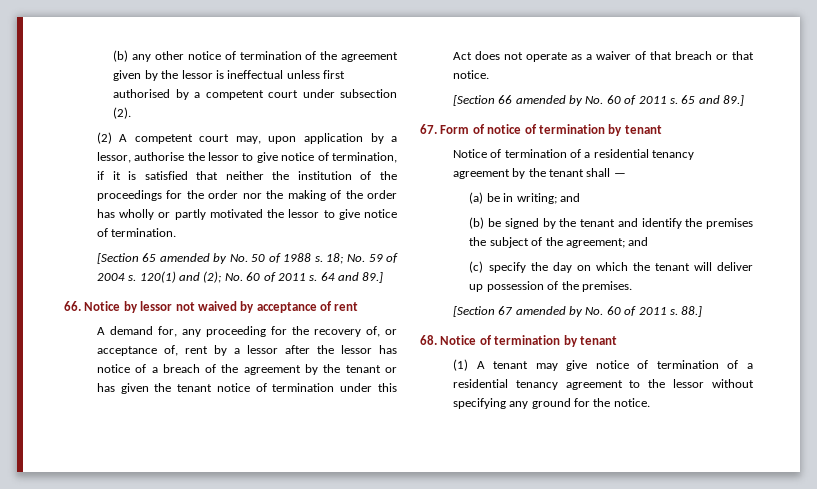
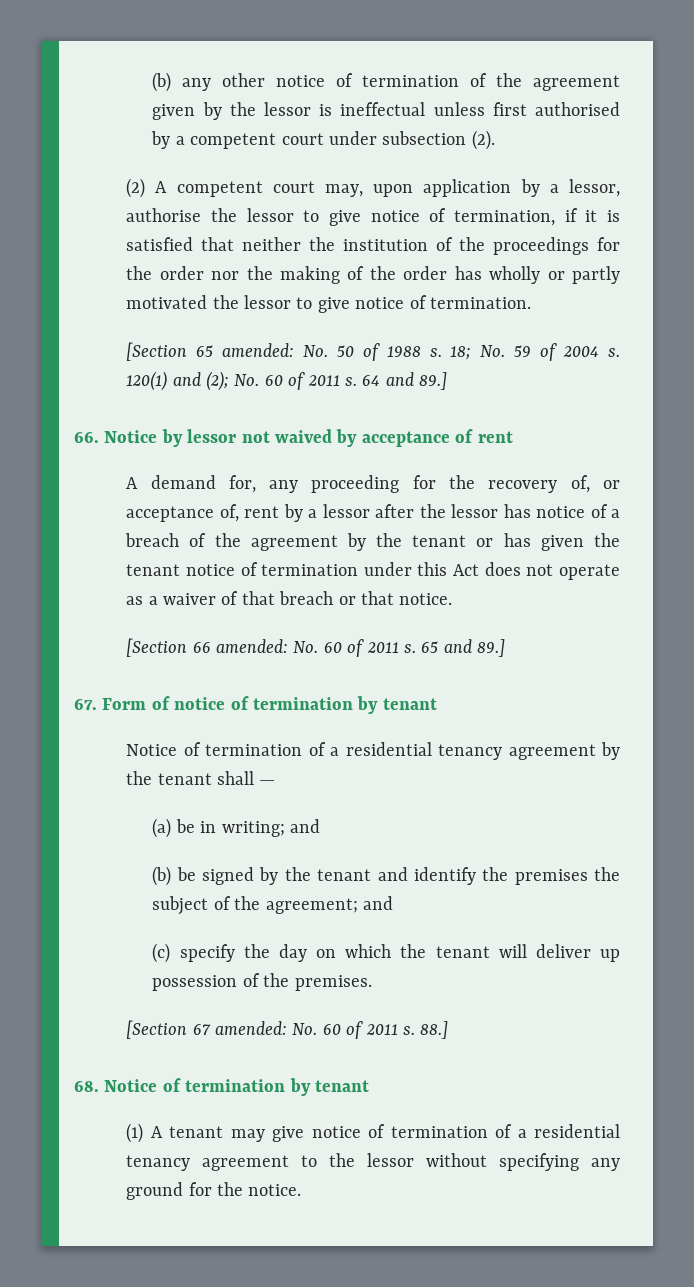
[159,253,228,264] amended by -> [222,343,295,357] amended:
[515,95,584,106] amended by -> [216,639,289,653] amended:
[515,306,584,317] amended by -> [215,1021,288,1035] amended:

